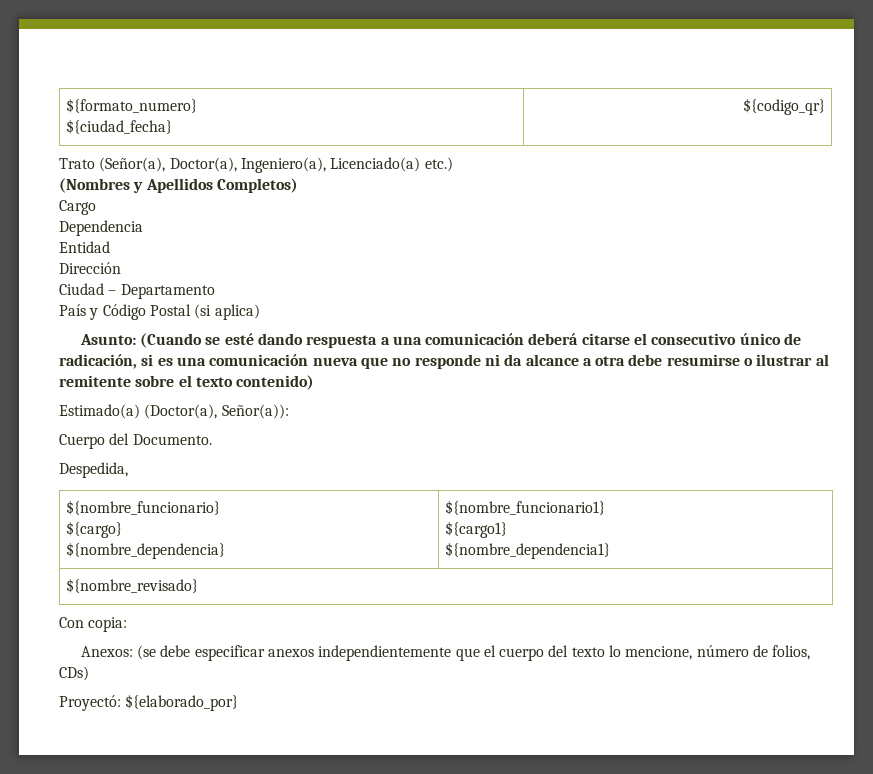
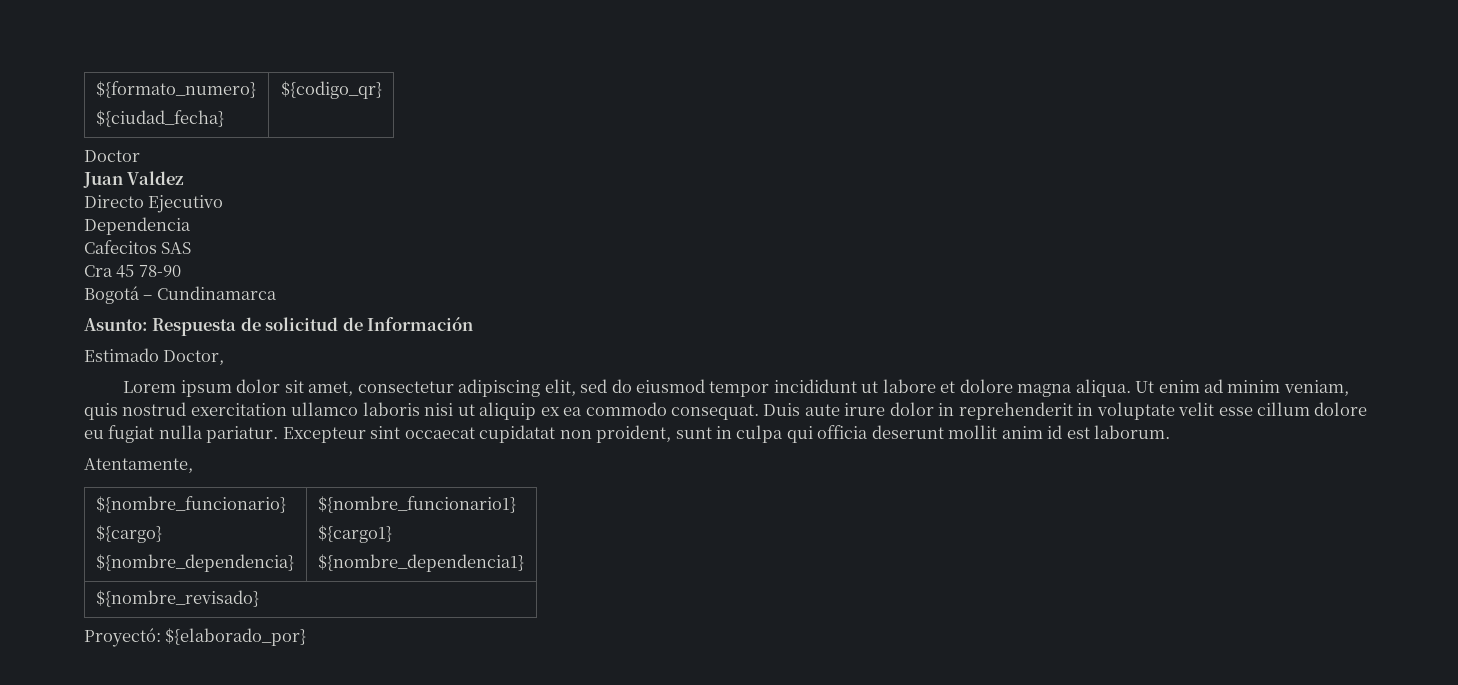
[59,157,453,173] [59,178,298,193] [59,200,96,215] [59,220,143,236] [59,241,110,253] [59,262,121,274] [59,283,215,299] [59,304,260,320] [79,333,802,348] [59,354,829,369] [59,375,315,390] [59,404,289,419] [59,433,212,449] [59,462,128,478] Trato (Señor(a), Doctor(a), Ingeniero(a), Licenciado(a) etc.) // (Nombres y Apellidos Completos) // Cargo // Dependencia // Entidad // Dirección // Ciudad – Departamento // País y Código Postal (si aplica) // Asunto: (Cuando se esté dando respuesta a una comunicación deberá citarse el consecutivo único de radicación, si es una comunicación nueva que no responde ni da alcance a otra debe resumirse o ilustrar al remitente sobre el texto contenido) // Estimado(a) (Doctor(a), Señor(a)): // Cuerpo del Documento. // Despedida, -> [84,150,140,162] [83,171,185,188] [84,195,224,213] [84,217,191,235] [84,240,192,254] [84,264,181,278] [84,286,277,304] [84,317,474,336] [84,348,225,365] [123,379,1349,397] [84,402,1368,420] [84,425,1171,443] [84,458,193,473] Doctor // Juan Valdez // Directo Ejecutivo // Dependencia // Cafecitos SAS // Cra 45 78-90 // Bogotá – Cundinamarca // Asunto: Respuesta de solicitud de Información // Estimado Doctor, // Lorem ipsum dolor sit amet, consectetur adipiscing elit, sed do eiusmod tempor incididunt ut labore et dolore magna aliqua. Ut enim ad minim veniam, quis nostrud exercitation ullamco laboris nisi ut aliquip ex ea commodo consequat. Duis aute irure dolor in reprehenderit in voluptate velit esse cillum dolore eu fugiat nulla pariatur. Excepteur sint occaecat cupidatat non proident, sunt in culpa qui officia deserunt mollit anim id est laborum. // Atentamente,
[59,617,128,632] [80,645,811,661] [59,666,89,681] // Con copia: // Anexos: (se debe especificar anexos independientemente que el cuerpo del texto lo mencione, número de folios, CDs) -> (259, 598) none

